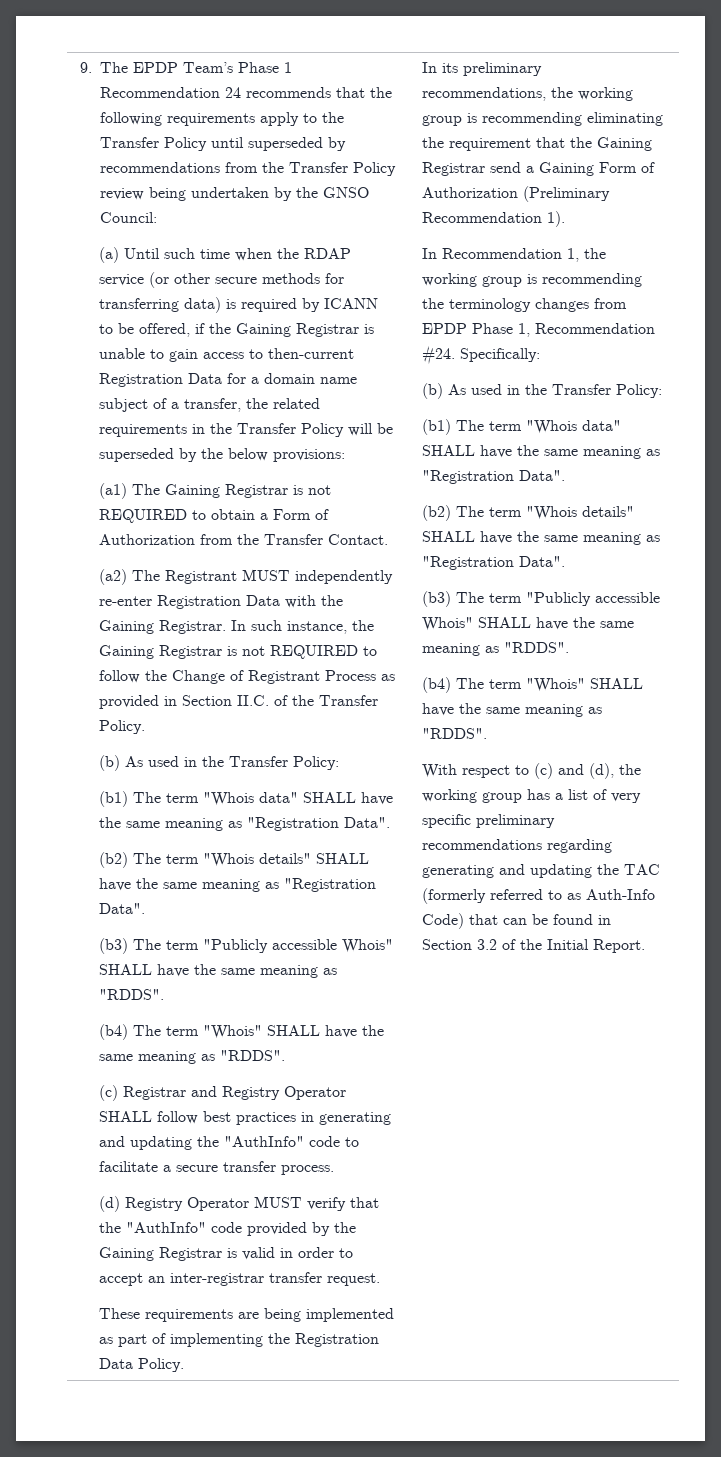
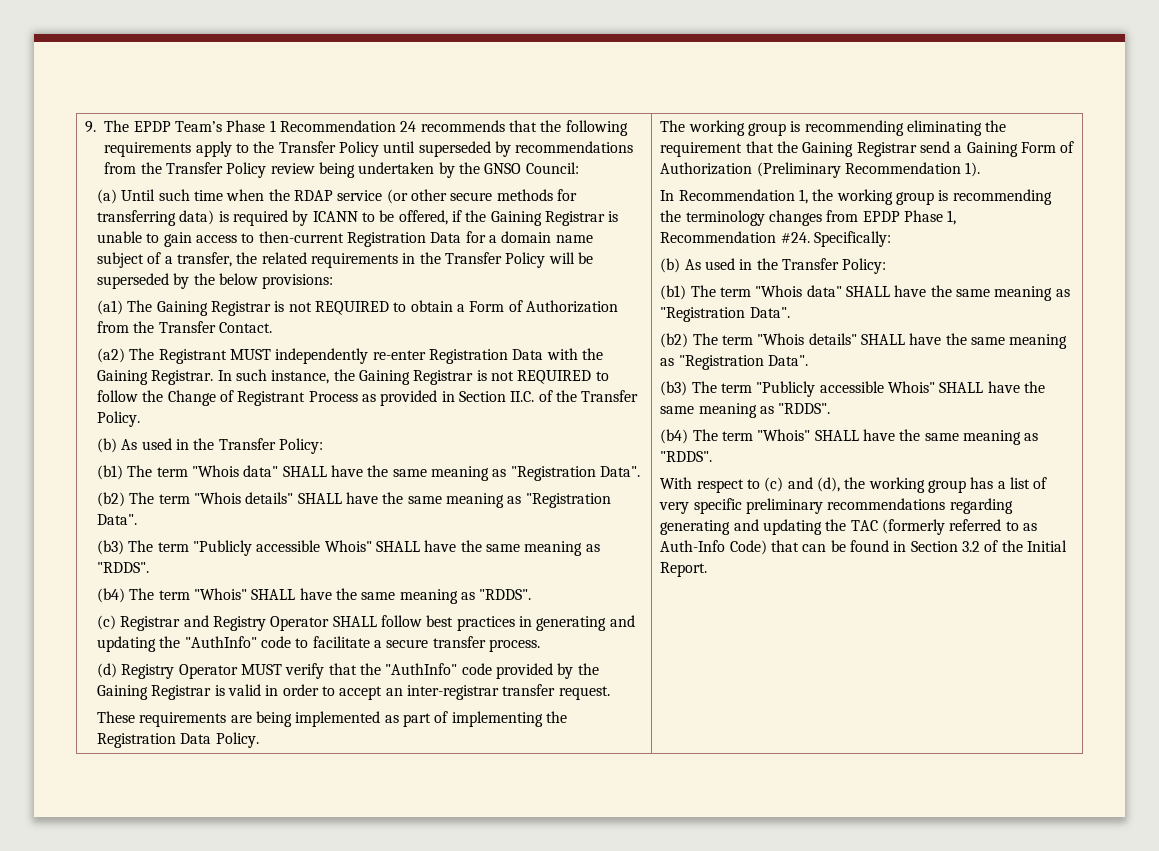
[422,62,543,76] [422,87,574,101] In its preliminary recommendations, the -> [660,120,686,132] The

